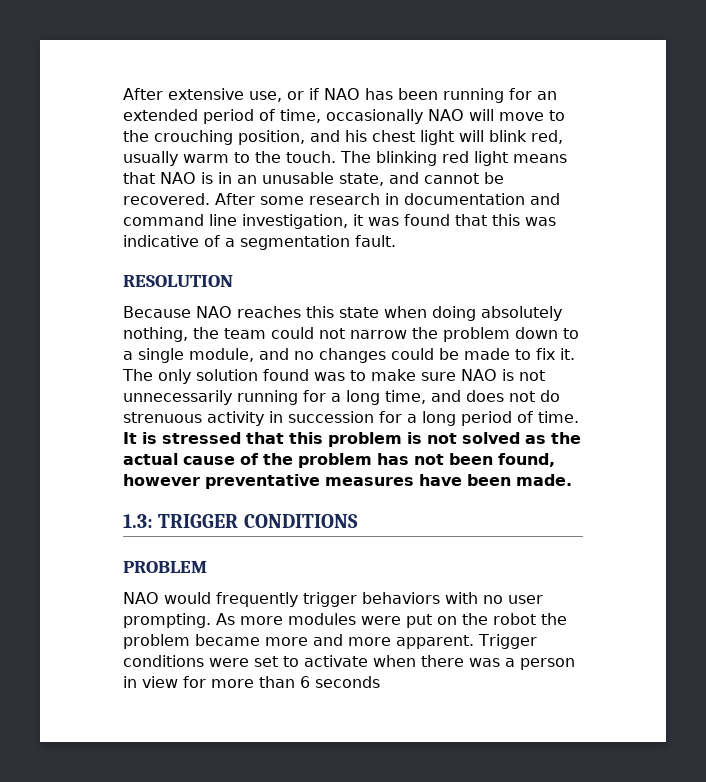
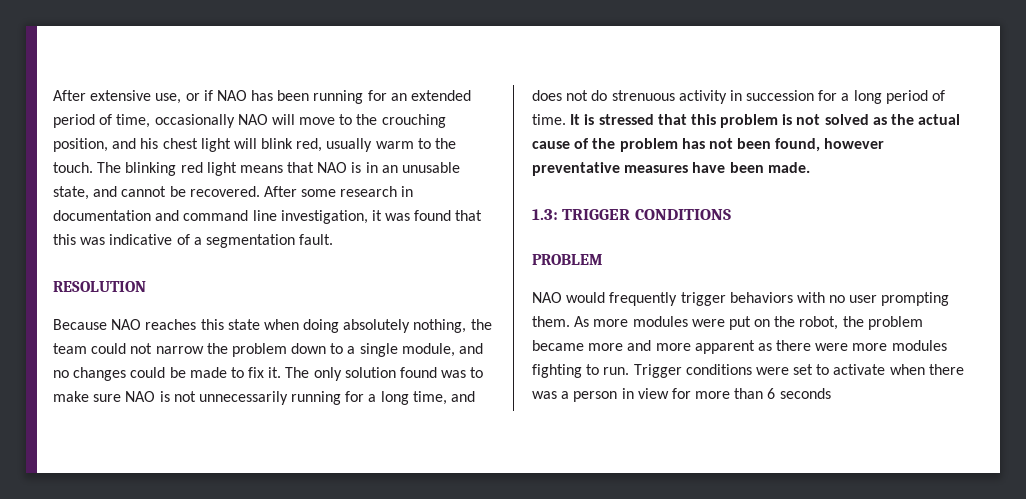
[123,613,211,628] prompting. -> [881,292,950,306] [532,316,570,327] prompting them.
[493,613,536,625] robot -> [799,316,839,330] robot,
[396,635,474,649] apparent. -> [694,340,947,354] [532,364,630,378] apparent as there were more modules fighting to run.

